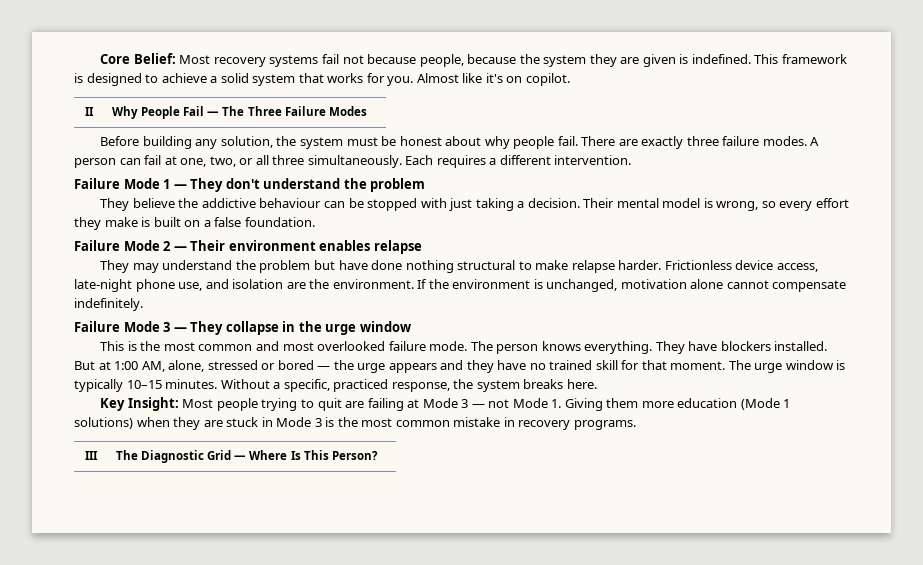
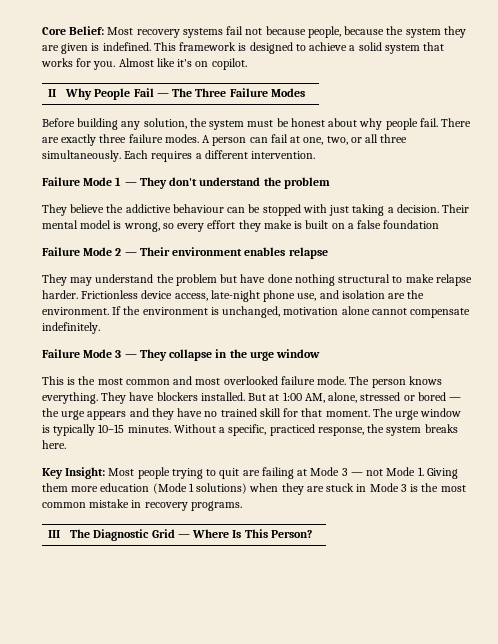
[244,217,315,227] foundation. -> [383,220,440,229] foundation

